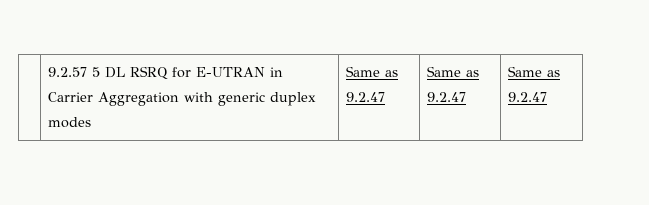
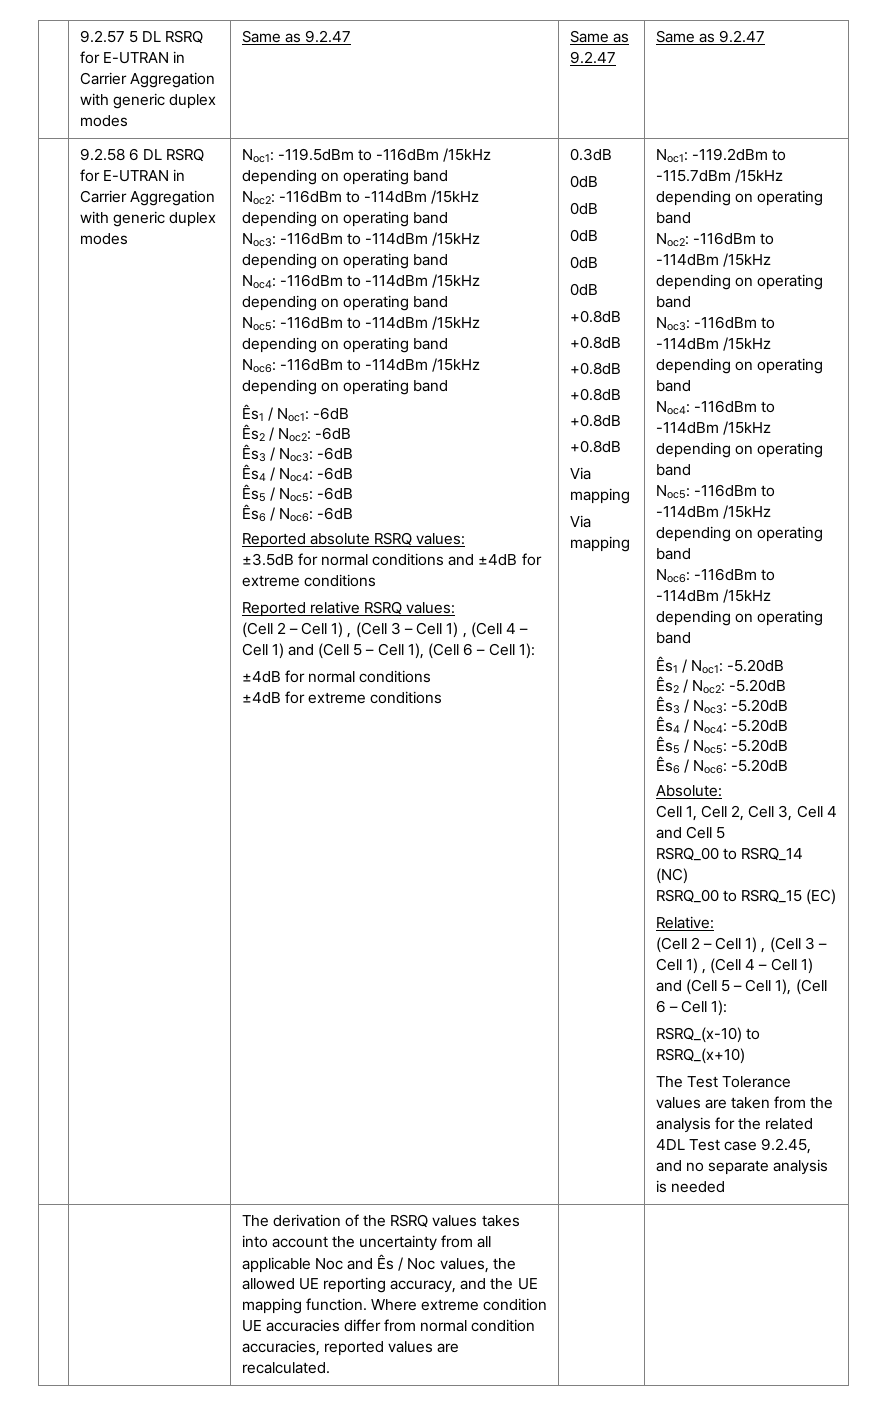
(547, 97) none -> [79,148,205,162] [79,169,185,182] [79,190,215,206] [79,211,216,227] [79,233,128,245] [241,148,492,163] [241,169,449,185] [241,190,480,205] [241,211,449,227] [241,232,481,247] [241,253,449,269] [241,274,481,289] [241,295,449,311] [241,316,481,331] [241,337,449,353] [241,358,481,373] [241,379,449,395] [241,404,350,422] [241,424,352,442] [241,444,354,462] [241,464,354,482] [241,484,354,502] [241,504,354,522] [241,532,466,548] [241,553,542,566] [241,574,376,587] [241,601,456,617] [241,622,529,638] [241,643,535,659] [241,670,432,683] [241,691,443,704] [569,148,612,161] [569,175,598,188] [569,202,598,215] [569,229,598,242] [569,256,598,269] [569,283,598,296] [569,310,621,323] [569,336,621,349] [569,362,621,375] [569,388,621,401] [569,414,621,427] [569,440,621,453] [569,467,591,480] [569,488,630,504] [569,515,591,528] [569,536,630,552] [655,148,786,163] [655,169,783,183] [655,190,823,206] [655,212,691,224] [655,232,774,247] [655,253,771,267] [655,274,823,290] [655,296,691,308] [655,316,775,331] [655,337,771,351] [655,358,823,374] [655,380,691,392] [655,400,775,415] [655,421,771,435] [655,442,823,458] [655,464,691,476] [655,484,775,499] [655,505,771,519] [655,526,823,542] [655,548,691,560] [655,568,775,583] [655,589,771,603] [655,610,823,626] [655,632,691,644] [655,656,785,674] [655,676,787,694] [655,696,789,714] [655,716,789,734] [655,736,789,754] [655,756,789,774] [655,785,722,797] [655,805,837,821] [655,826,725,839] [655,847,803,861] [655,868,688,884] [655,889,837,905] [655,916,714,929] [655,937,828,953] [655,958,813,974] [655,979,827,995] [655,1000,728,1016] [655,1027,760,1043] [655,1048,745,1064] [655,1076,791,1088] [655,1096,834,1109] [655,1117,814,1133] [655,1138,812,1154] [655,1159,829,1175] [655,1180,725,1193] [241,1214,520,1228] [241,1235,492,1251] [241,1254,516,1273] [241,1277,538,1293] [241,1298,548,1314] [241,1319,536,1332] [241,1340,460,1356] [241,1362,330,1374] // | 9.2.58 6 DL RSRQ for E-UTRAN in Carrier Aggregation with generic duplex modes | Noc1: -119.5dBm to -116dBm /15kHz depending on operating band // Noc2: -116dBm to -114dBm /15kHz depending on operating band // Noc3: -116dBm to -114dBm /15kHz depending on operating band // Noc4: -116dBm to -114dBm /15kHz depending on operating band // Noc5: -116dBm to -114dBm /15kHz depending on operating band // Noc6: -116dBm to -114dBm /15kHz depending on operating band // Ês1 / Noc1: -6dB // Ês2 / Noc2: -6dB // Ês3 / Noc3: -6dB // Ês4 / Noc4: -6dB // Ês5 / Noc5: -6dB // Ês6 / Noc6: -6dB // Reported absolute RSRQ values: // ±3.5dB for normal conditions and ±4dB for extreme conditions // Reported relative RSRQ values: // (Cell 2 – Cell 1) , (Cell 3 – Cell 1) , (Cell 4 – Cell 1) and (Cell 5 – Cell 1), (Cell 6 – Cell 1): // ±4dB for normal conditions // ±4dB for extreme conditions | 0.3dB // 0dB // 0dB // 0dB // 0dB // 0dB // +0.8dB // +0.8dB // +0.8dB // +0.8dB // +0.8dB // +0.8dB // Via mapping // Via mapping | Noc1: -119.2dBm to -115.7dBm /15kHz depending on operating band // Noc2: -116dBm to -114dBm /15kHz depending on operating band // Noc3: -116dBm to -114dBm /15kHz depending on operating band // Noc4: -116dBm to -114dBm /15kHz depending on operating band // Noc5: -116dBm to -114dBm /15kHz depending on operating band // Noc6: -116dBm to -114dBm /15kHz depending on operating band // Ês1 / Noc1: -5.20dB // Ês2 / Noc2: -5.20dB // Ês3 / Noc3: -5.20dB // Ês4 / Noc4: -5.20dB // Ês5 / Noc5: -5.20dB // Ês6 / Noc6: -5.20dB // Absolute: // Cell 1, Cell 2, Cell 3, Cell 4 and Cell 5 // RSRQ_00 to RSRQ_14 (NC) // RSRQ_00 to RSRQ_15 (EC) // Relative: // (Cell 2 – Cell 1) , (Cell 3 – Cell 1) , (Cell 4 – Cell 1) and (Cell 5 – Cell 1), (Cell 6 – Cell 1): // RSRQ_(x-10) to RSRQ_(x+10) // The Test Tolerance values are taken from the analysis for the related 4DL Test case 9.2.45, and no separate analysis is needed // | | The derivation of the RSRQ values takes into account the uncertainty from all applicable Noc and Ês / Noc values, the allowed UE reporting accuracy, and the UE mapping function. Where extreme condition UE accuracies differ from normal condition accuracies, reported values are recalculated. | |

